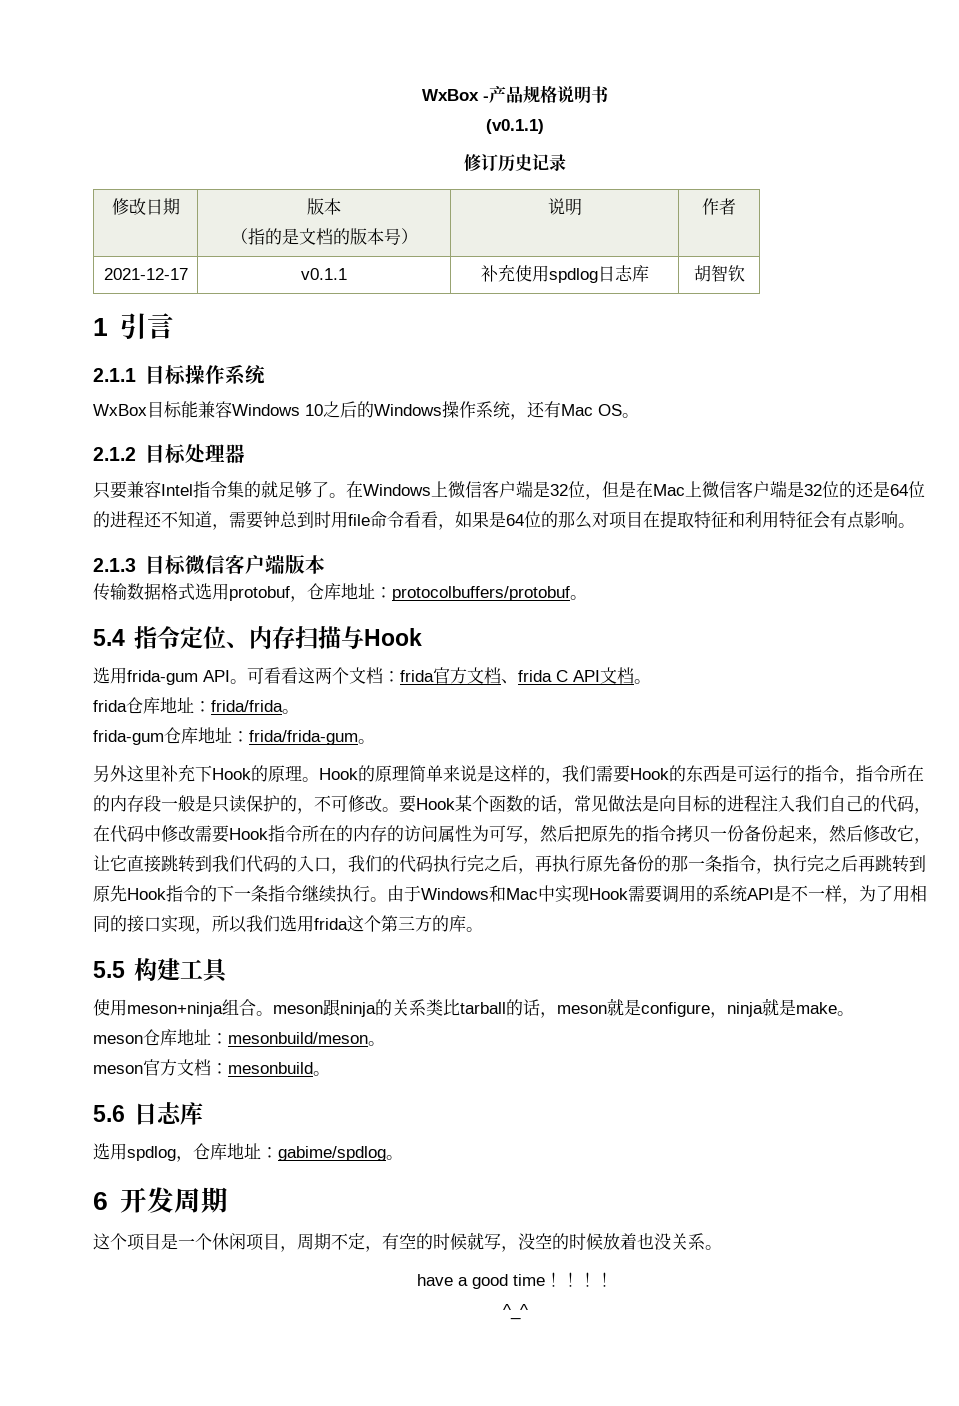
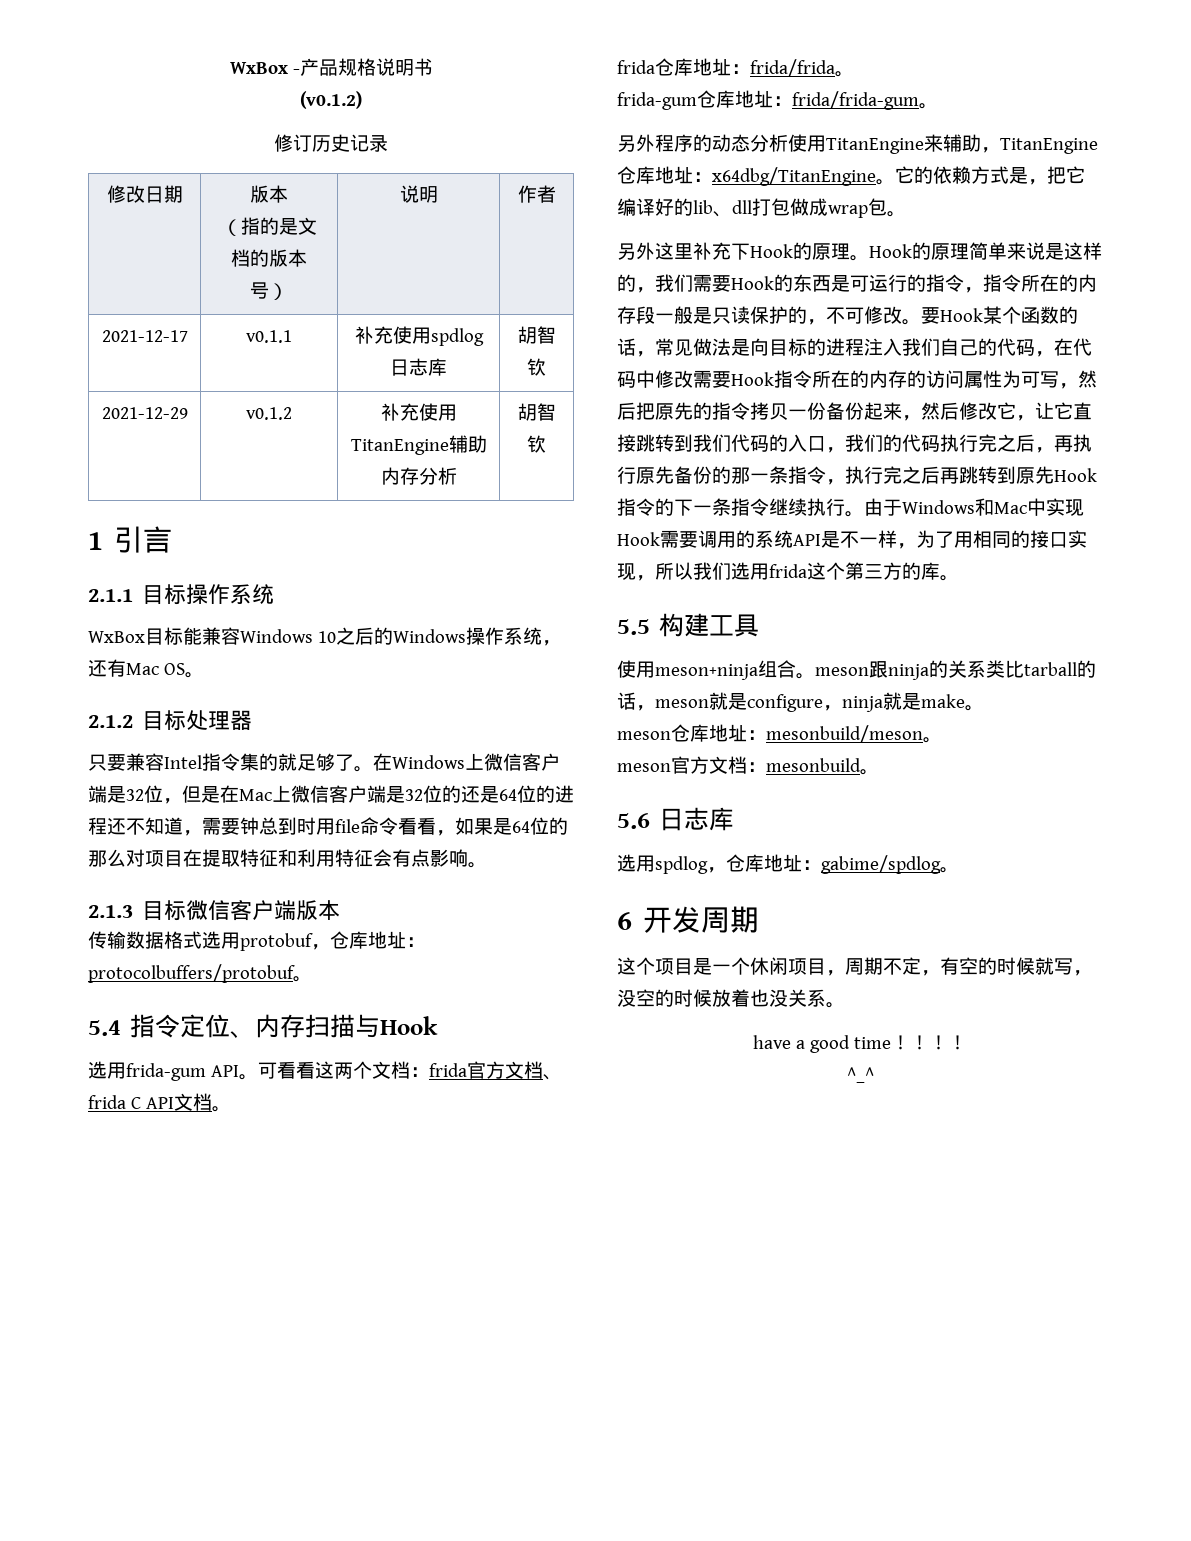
[486,119,544,134] (v0.1.1) -> [300,91,362,109] (v0.1.2)
(745, 273) none -> [101,407,188,419] [246,407,292,420] [380,403,457,421] [350,435,487,455] [380,467,457,485] [517,403,556,421] [527,435,546,453] // 2021-12-29 | v0.1.2 | 补充使用TitanEngine辅助内存分析 | 胡智钦
(375, 741) none -> [617,134,1098,154] [617,166,1085,186] [617,198,906,218] // 另外程序的动态分析使用TitanEngine来辅助，TitanEngine仓库地址：x64dbg/TitanEngine。它的依赖方式是，把它编译好的lib、dll打包做成wrap包。

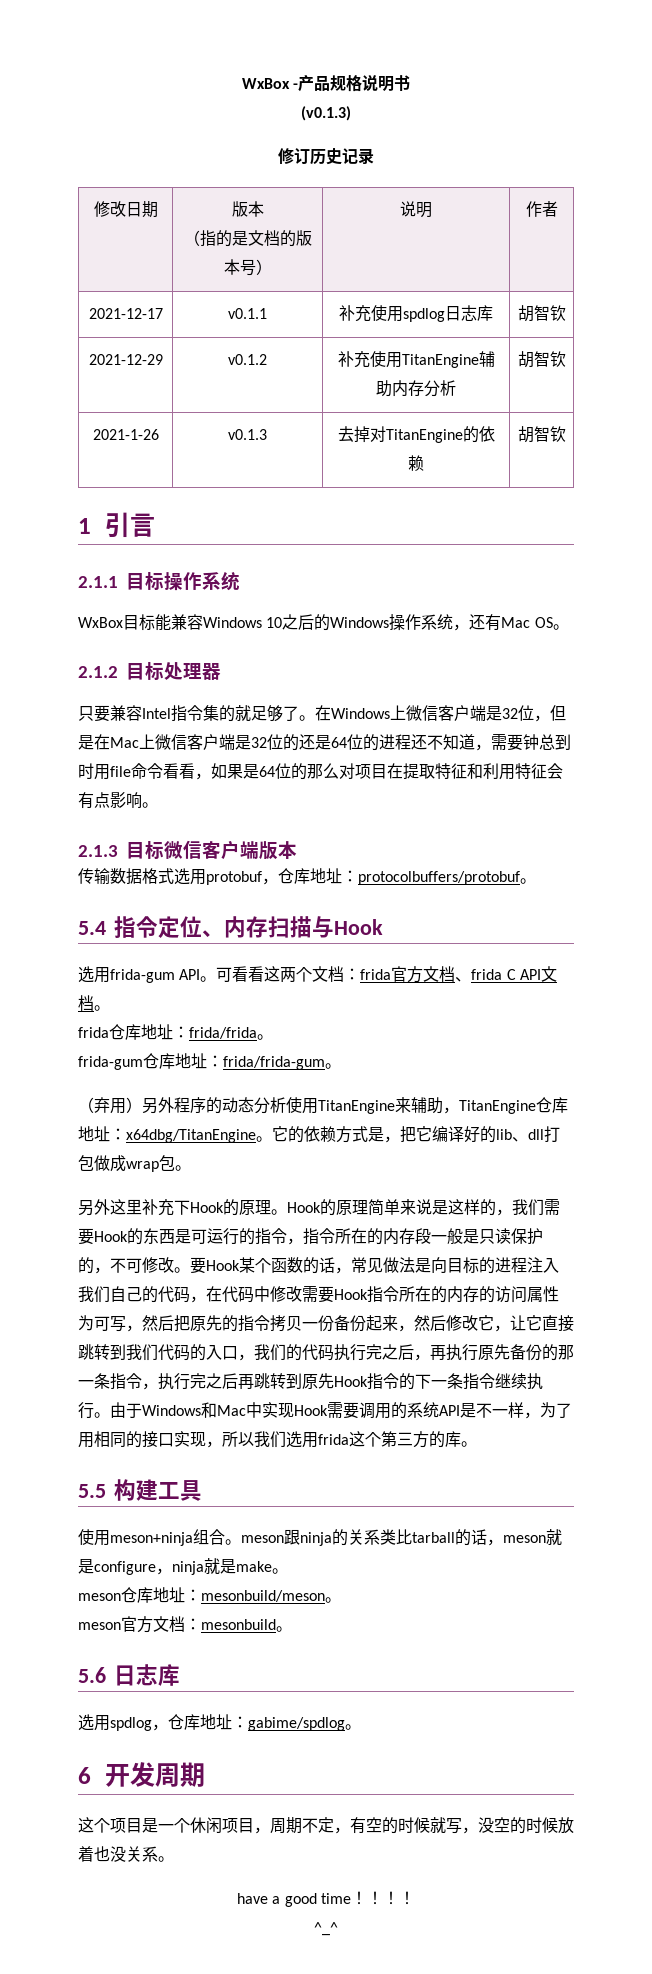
[300,91,362,109] (v0.1.2) -> [301,106,351,121] (v0.1.3)
(546, 444) none -> [92,429,159,440] [228,429,267,440] [337,426,495,443] [408,455,425,471] [517,426,566,443] // 2021-1-26 | v0.1.3 | 去掉对TitanEngine的依赖 | 胡智钦
(938, 106) none -> [78,1097,142,1114] （弃用）

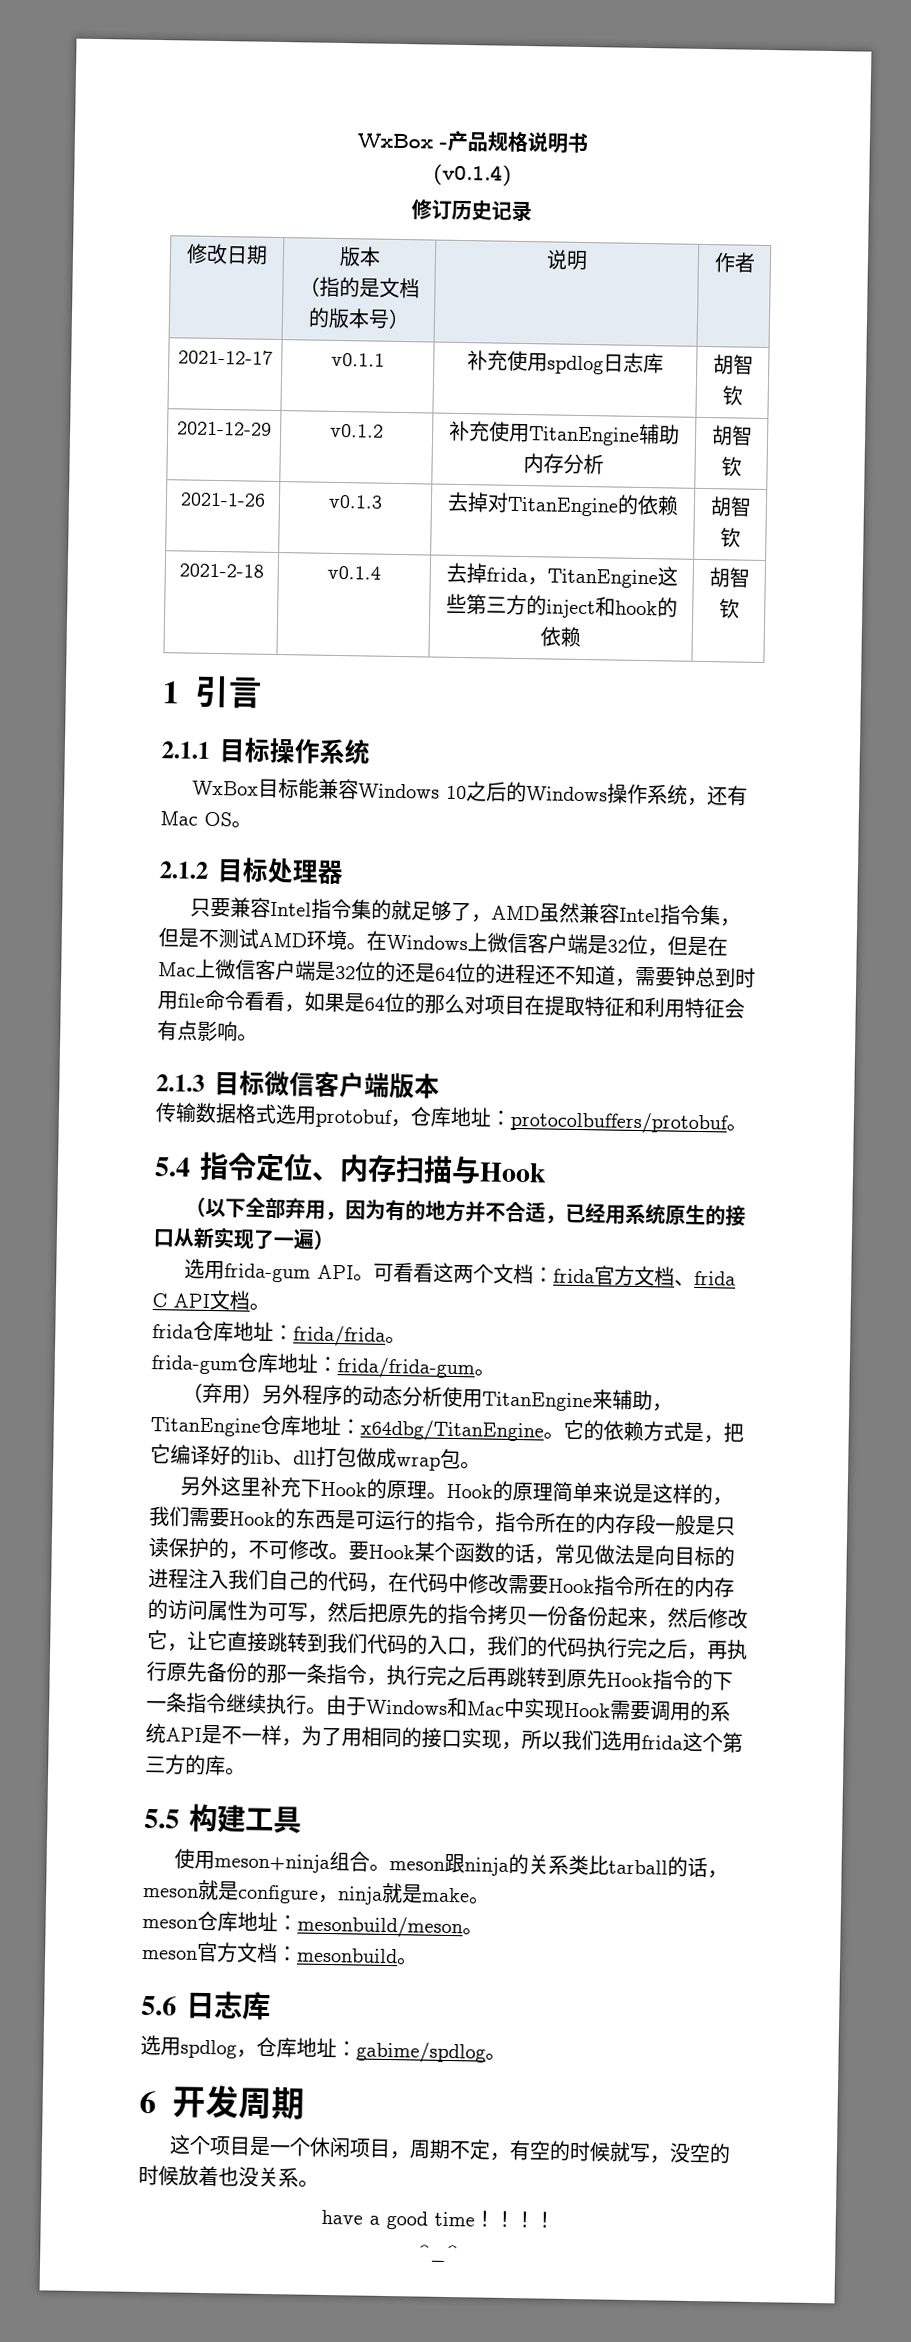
[301,106,351,121] (v0.1.3) -> [432,164,512,187] (v0.1.4)
(566, 434) none -> [179,563,264,578] [327,565,381,580] [445,562,678,589] [445,593,678,619] [540,626,581,647] [708,567,750,588] [718,598,740,619] // 2021-2-18 | v0.1.4 | 去掉frida，TitanEngine这些第三方的inject和hook的依赖 | 胡智钦
(299, 713) none -> [471,902,742,927] [158,927,347,951] ，AMD虽然兼容Intel指令集，但是不测试AMD环境
(383, 927) none -> [185,1196,747,1227] [153,1227,335,1251] // （以下全部弃用，因为有的地方并不合适，已经用系统原生的接口从新实现了一遍）

